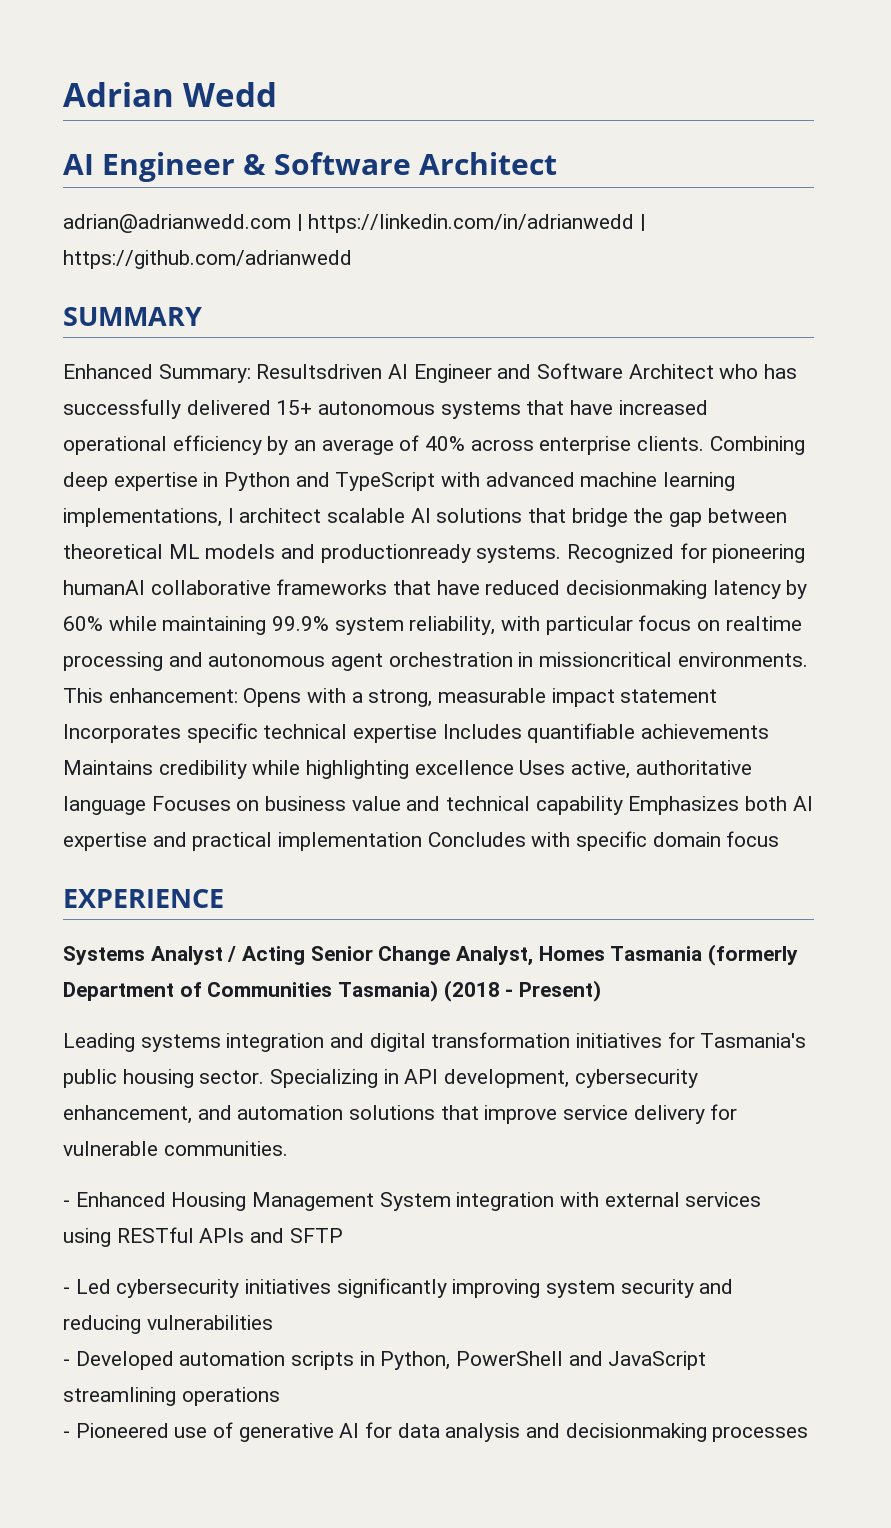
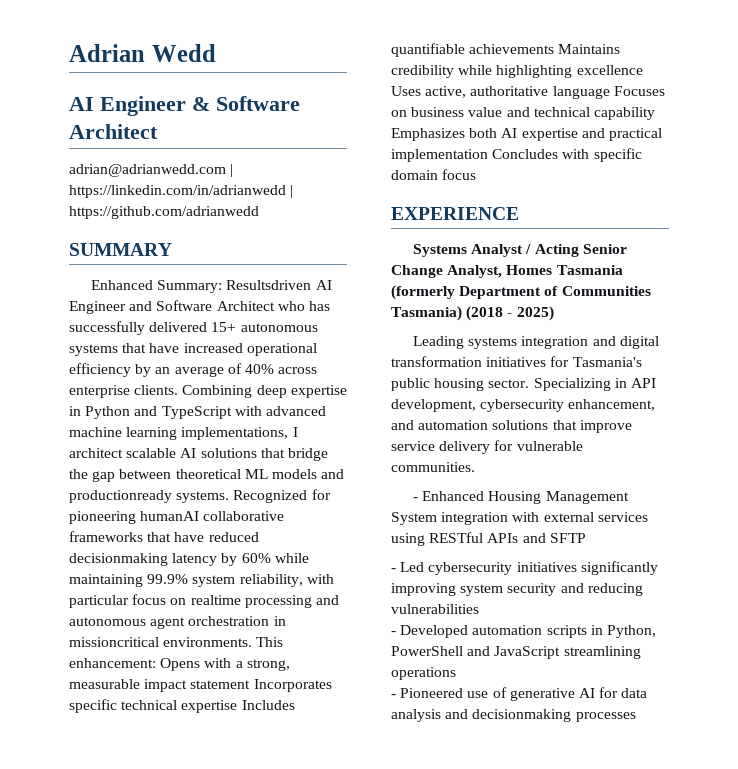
[519,980,602,1002] Present) -> [516,306,554,321] 2025)

